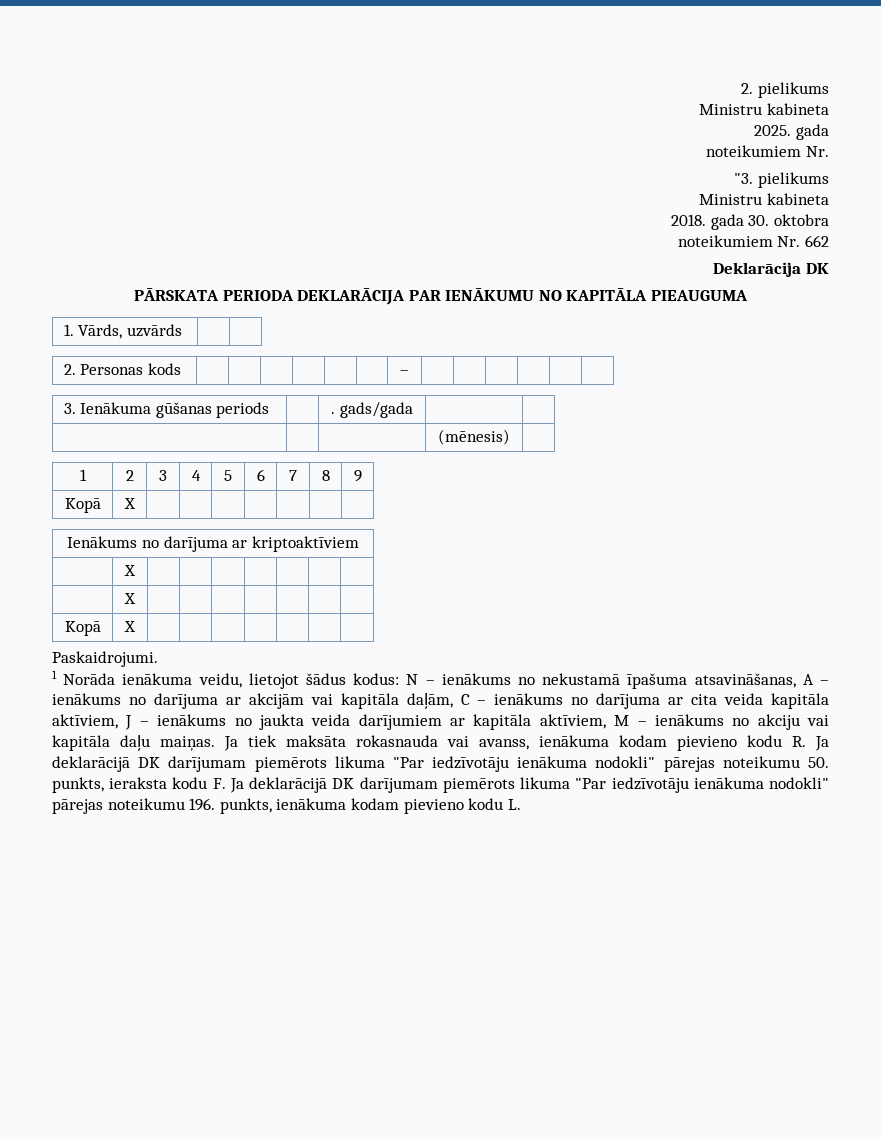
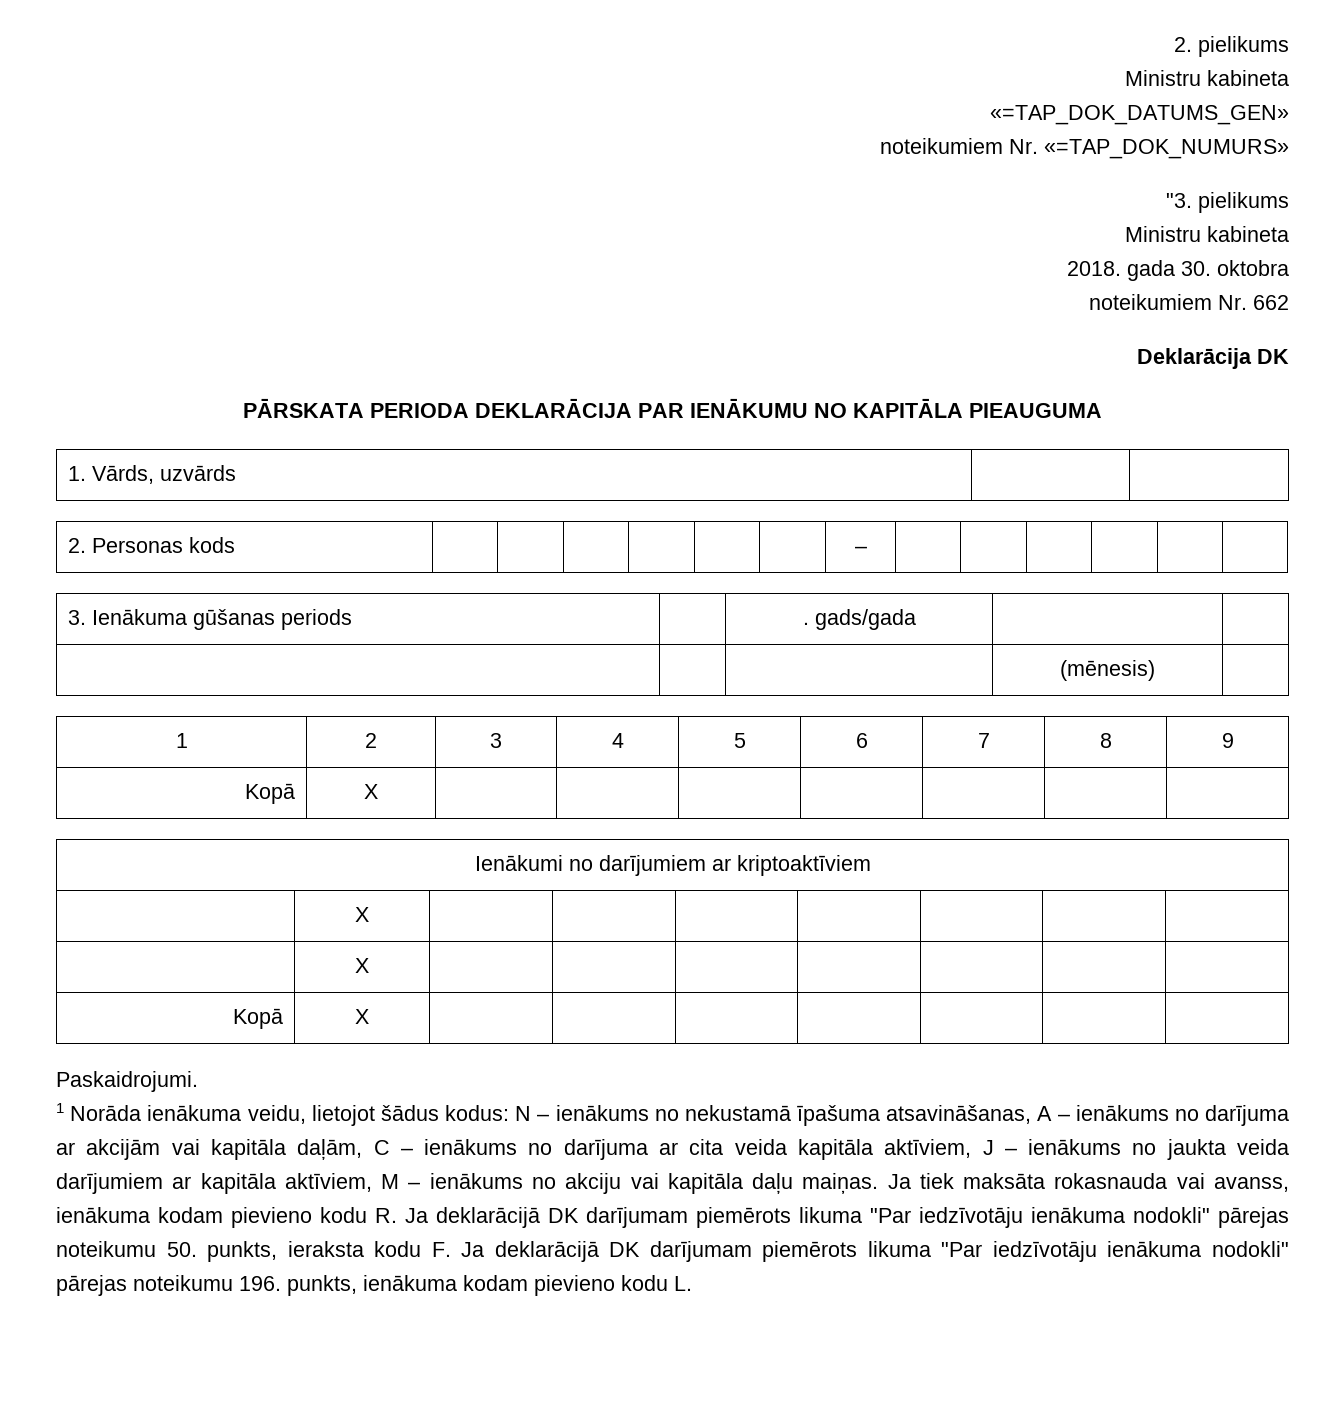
[754,124,829,140] [706,145,829,157] 2025. gada // noteikumiem Nr. -> [990,105,1289,125] [880,138,1289,159] «=TAP_DOK_DATUMS_GEN» // noteikumiem Nr. «=TAP_DOK_NUMURS»
[67,536,228,552] Ienākums no darījuma -> [474,855,706,876] Ienākumi no darījumiem

